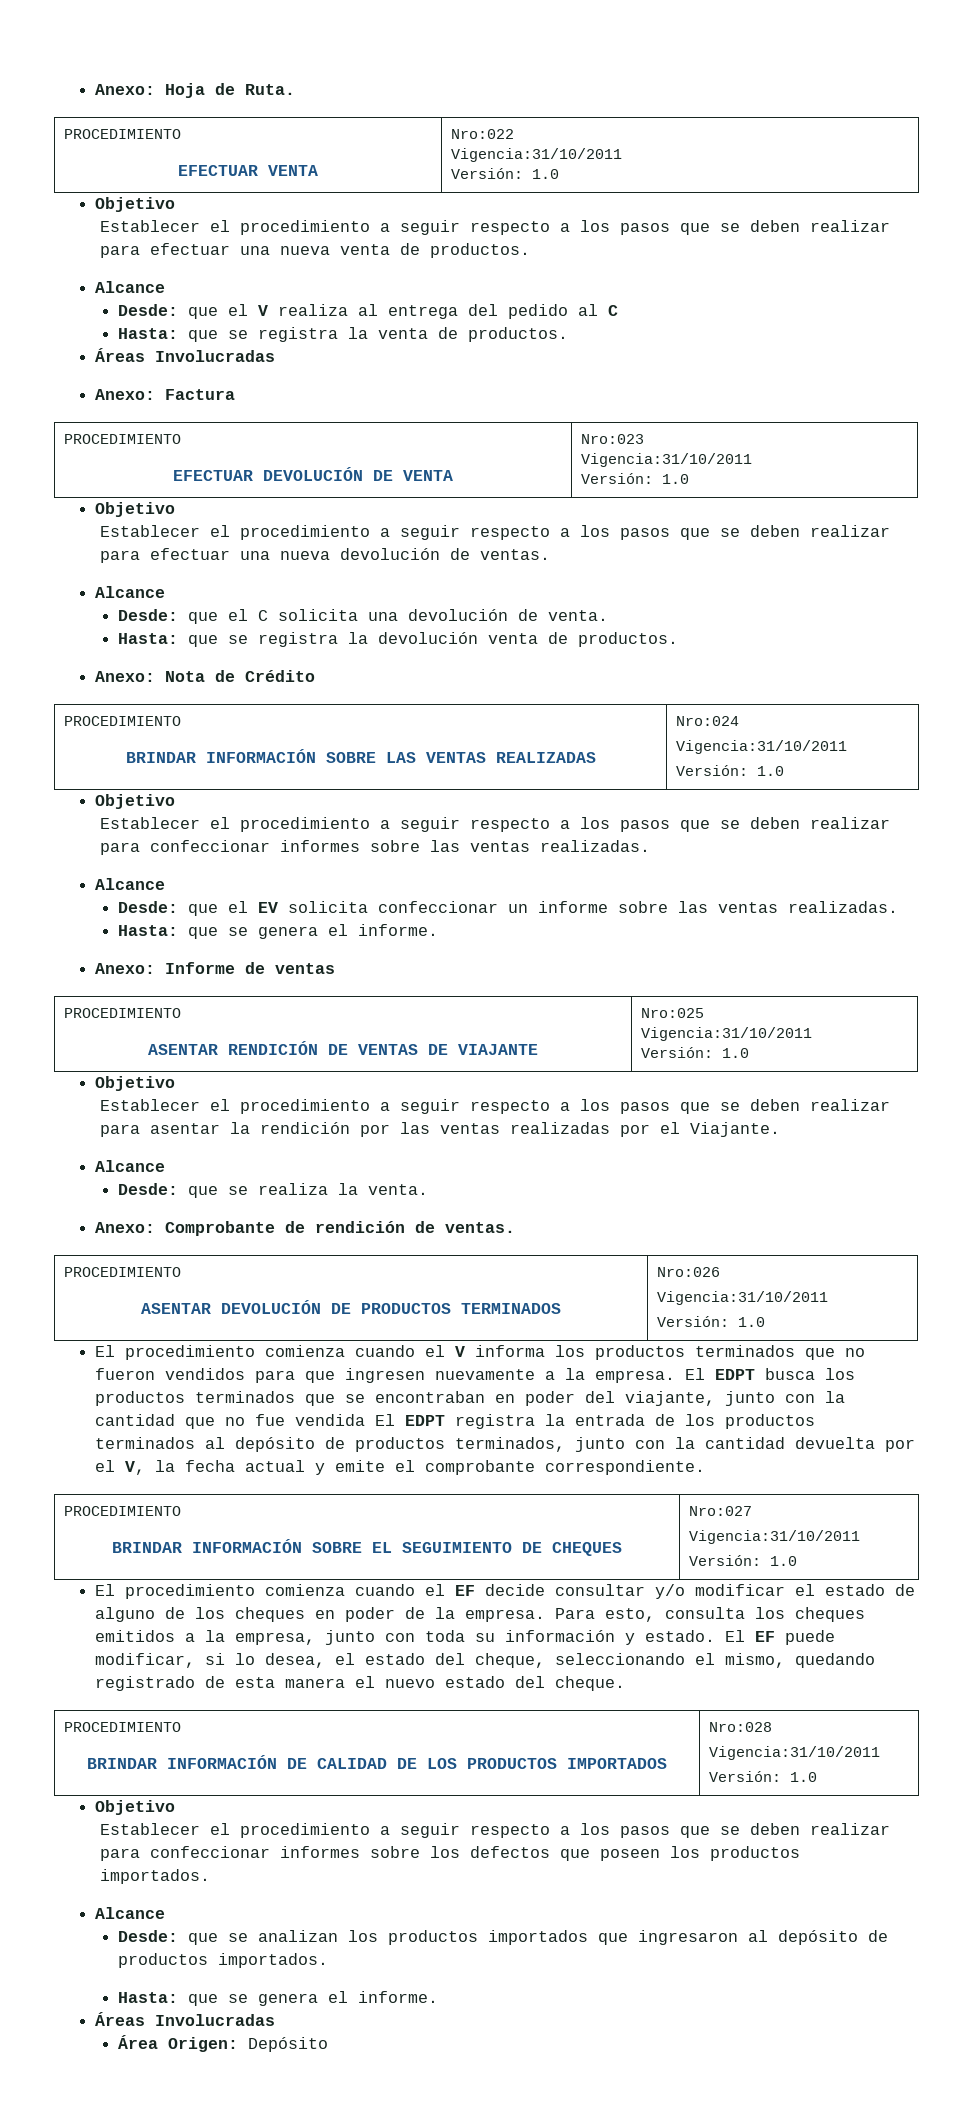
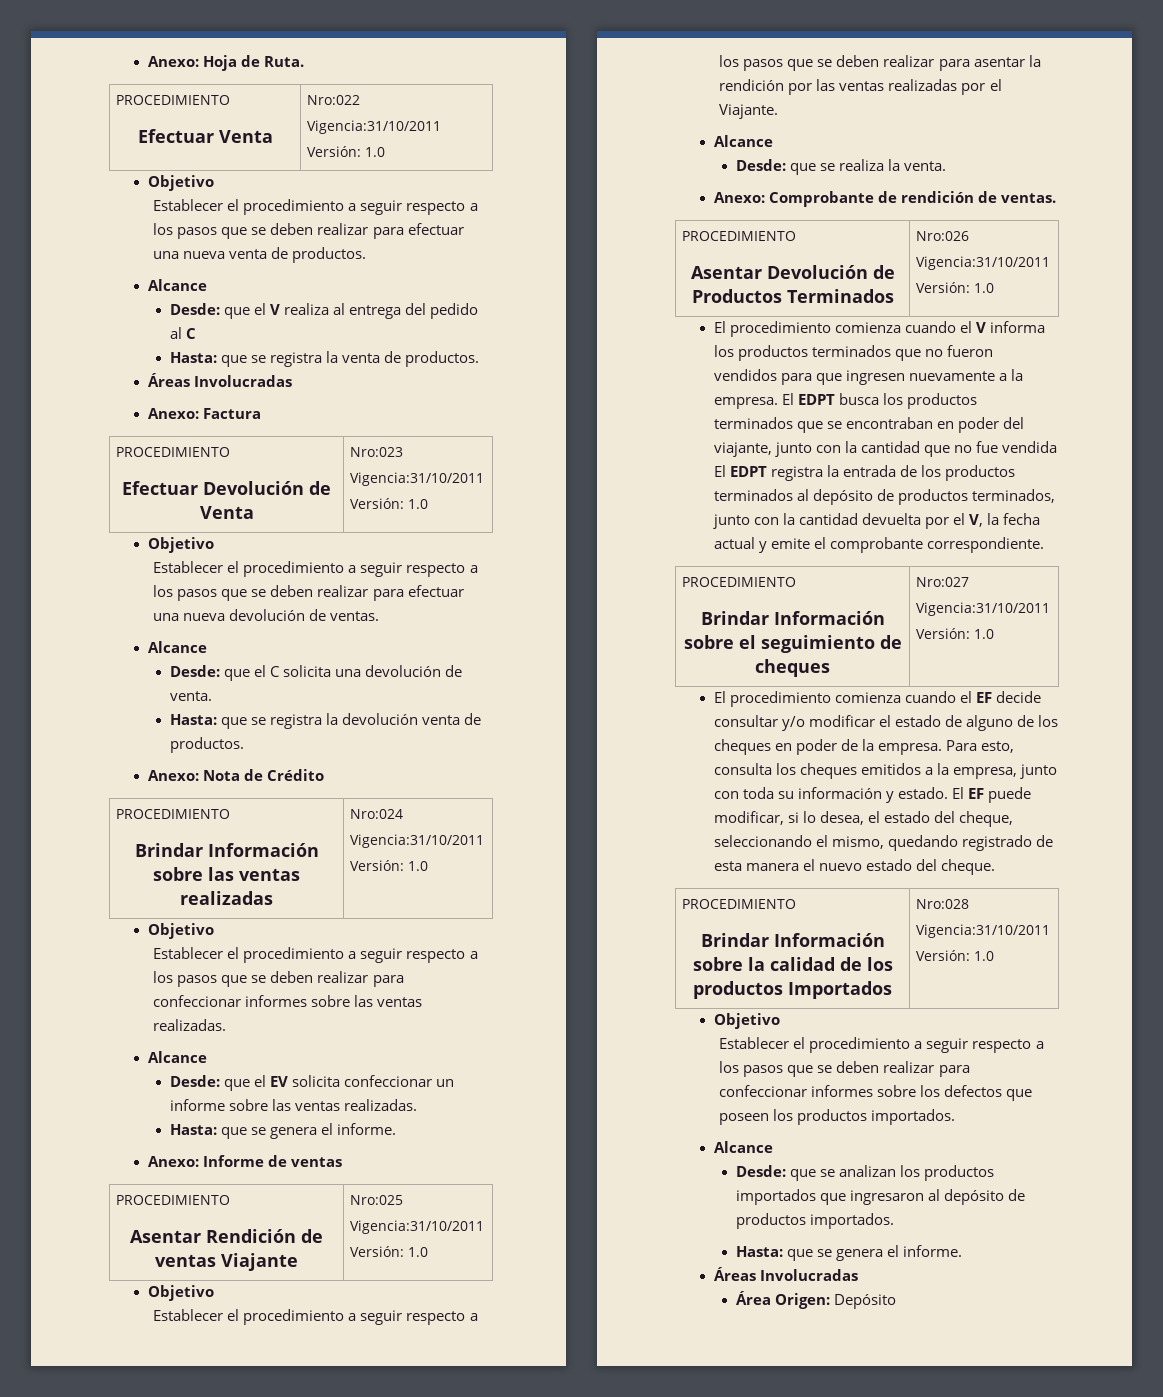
[178,165,318,176] EFECTUAR VENTA -> [137,129,273,143] Efectuar Venta
[173,467,453,481] EFECTUAR DEVOLUCIÓN DE VENTA -> [122,481,331,495] [199,506,254,519] Efectuar Devolución de Venta
[125,749,596,763] BRINDAR INFORMACIÓN SOBRE LAS VENTAS REALIZADAS -> [134,843,319,857] [153,867,300,881] [180,891,273,905] Brindar Información sobre las ventas realizadas
[148,1041,538,1055] ASENTAR RENDICIÓN DE VENTAS DE VIAJANTE -> [130,1229,323,1243] [155,1253,298,1271] Asentar Rendición de ventas Viajante
[141,1300,561,1314] ASENTAR DEVOLUCIÓN DE PRODUCTOS TERMINADOS -> [690,265,895,279] [691,289,894,303] Asentar Devolución de Productos Terminados
[112,1539,622,1556] BRINDAR INFORMACIÓN SOBRE EL SEGUIMIENTO DE CHEQUES -> [700,611,885,625] [683,635,902,653] [755,659,830,677] Brindar Información sobre el seguimiento de cheques
[87,1755,667,1769] BRINDAR INFORMACIÓN DE CALIDAD DE LOS PRODUCTOS IMPORTADOS -> [700,933,885,947] [692,957,893,971] [693,981,892,999] Brindar Información sobre la calidad de los productos Importados

